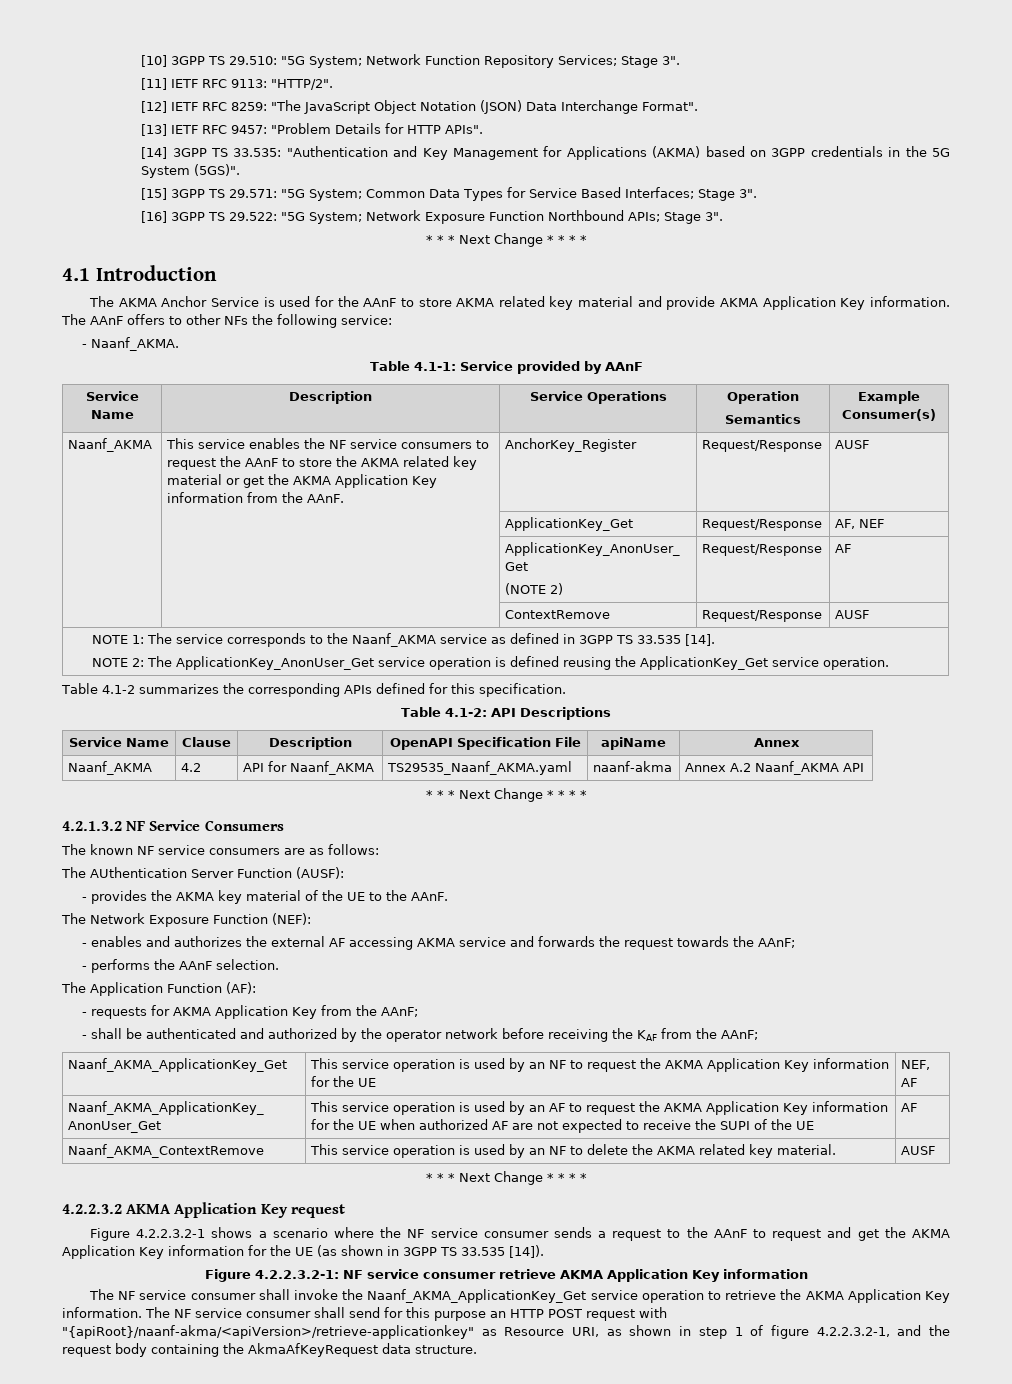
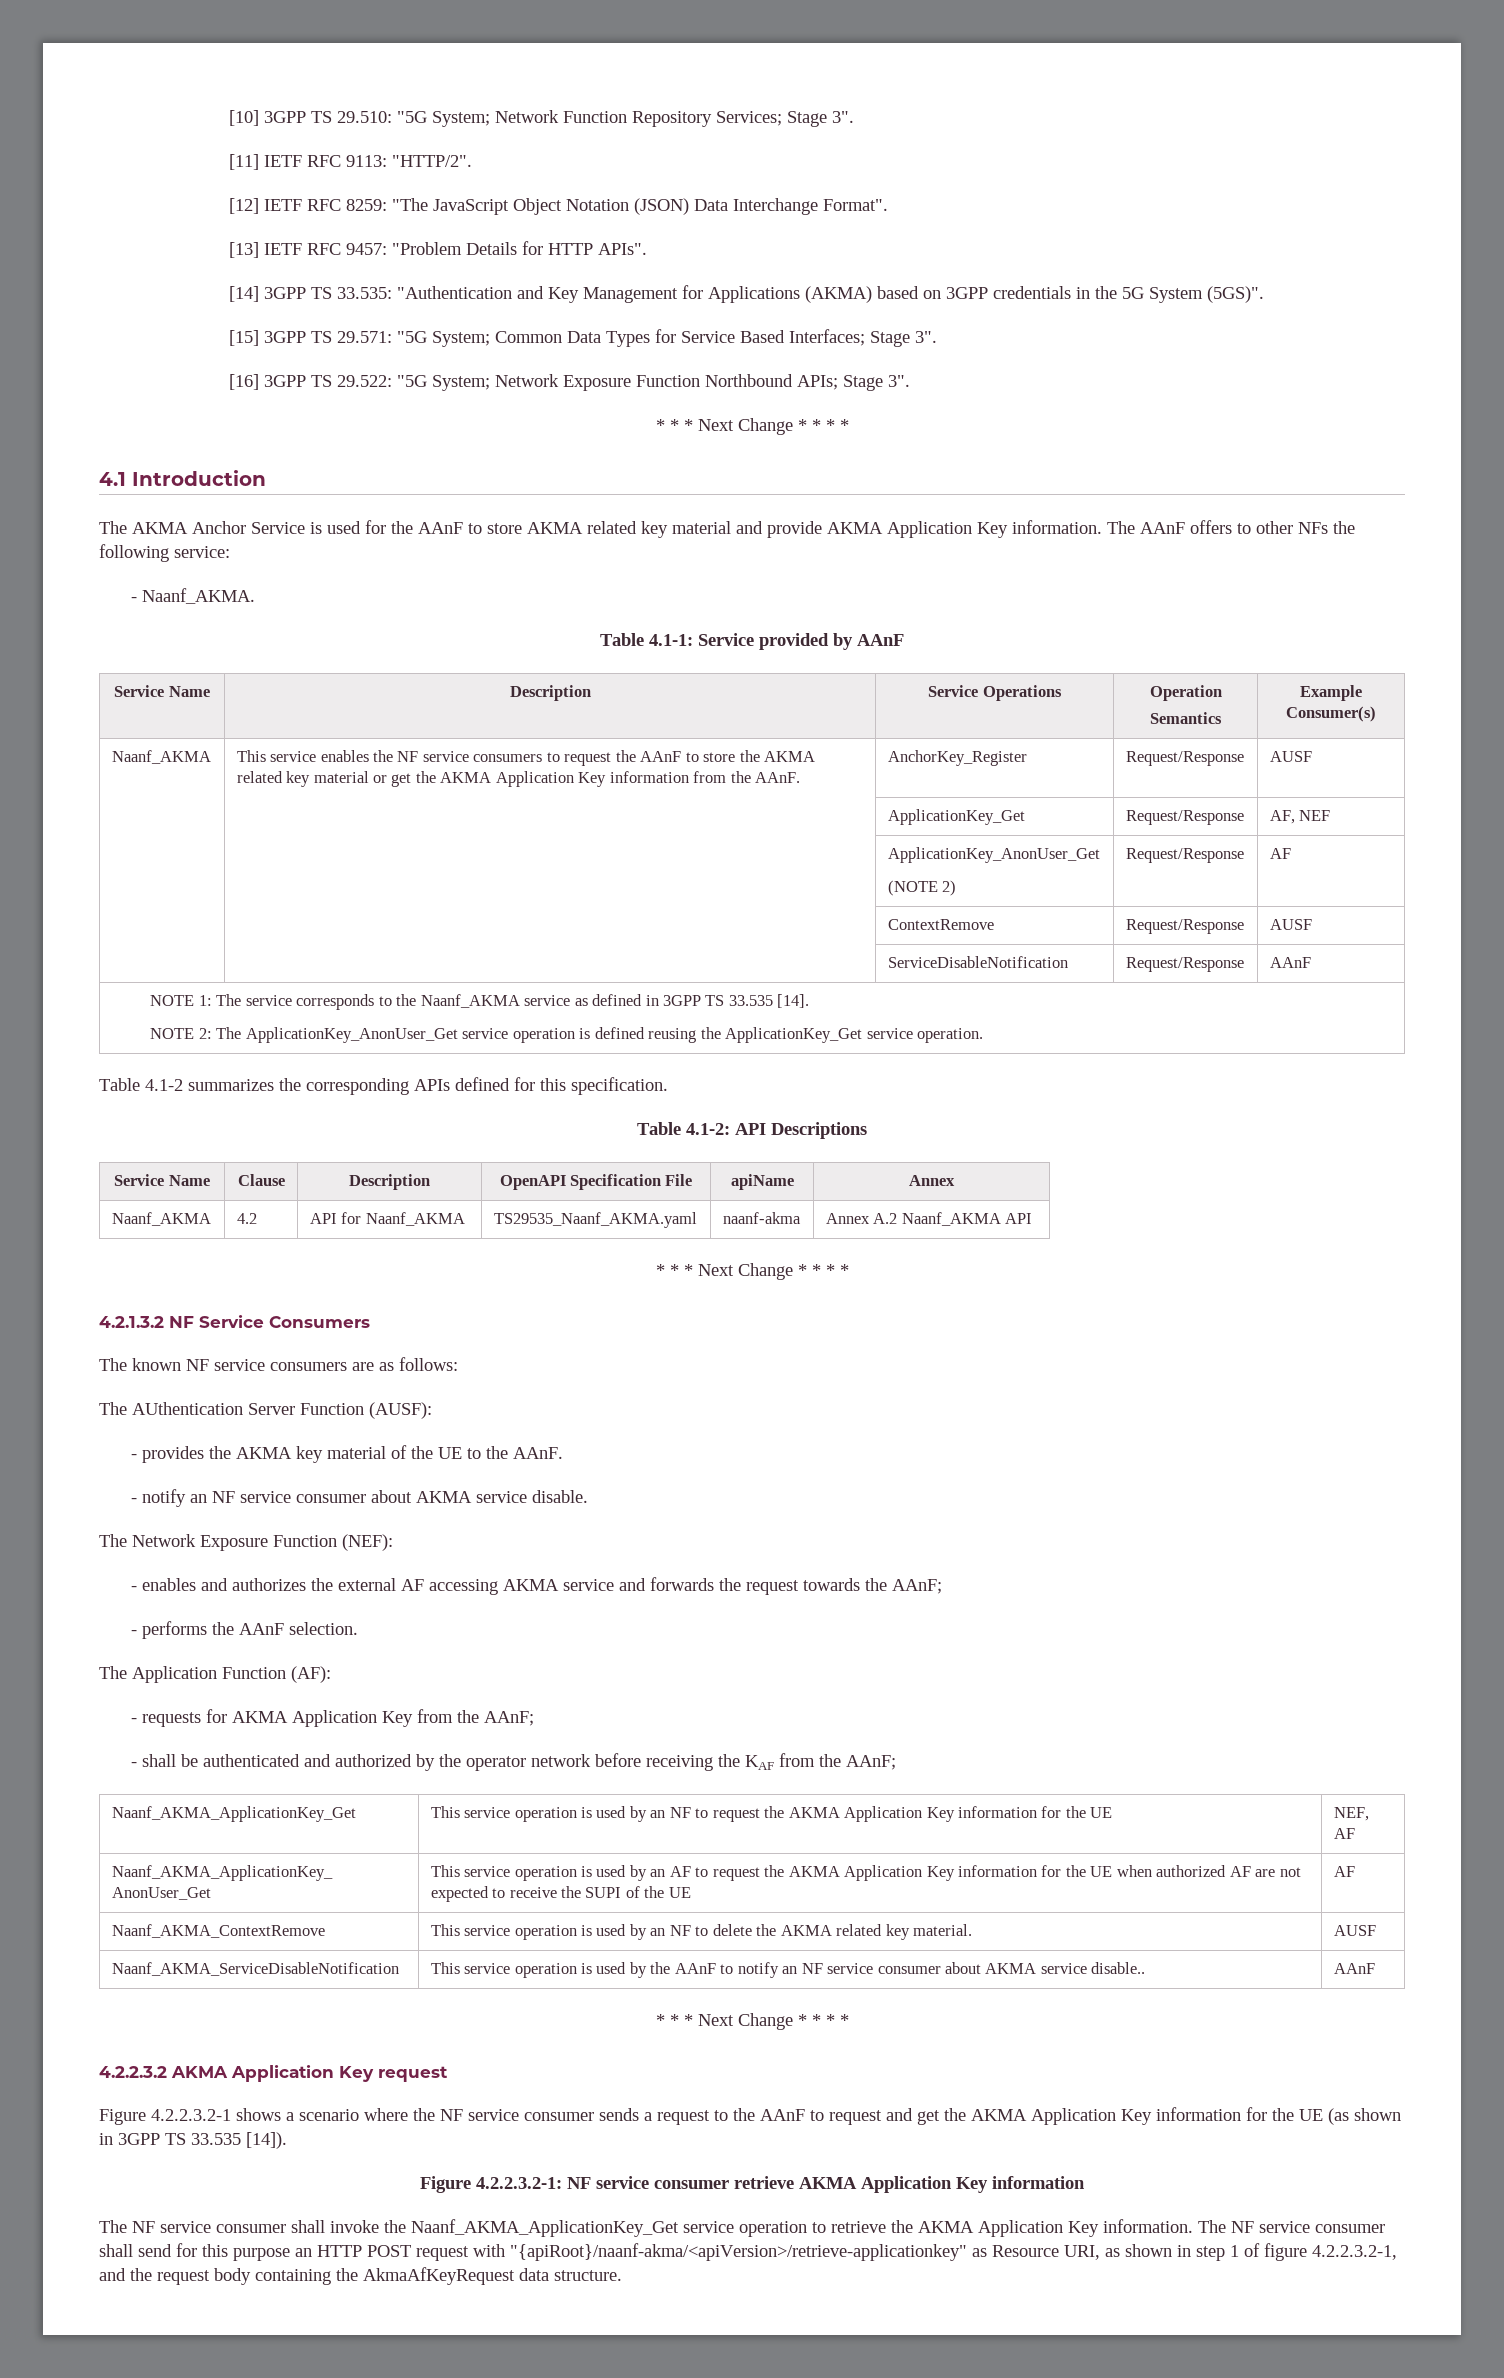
(869, 614) none -> [887,956,1068,968] [1125,957,1244,972] [1269,957,1311,968] // | | ServiceDisableNotification | Request/Response | AAnF
(448, 896) none -> [131,1489,589,1507] // - notify an NF service consumer about AKMA service disable.
(935, 1150) none -> [111,1962,399,1976] [430,1962,1146,1978] [1333,1963,1375,1974] // Naanf_AKMA_ServiceDisableNotification | This service operation is used by the AAnF to notify an NF service consumer about AKMA service disable.. | AAnF

